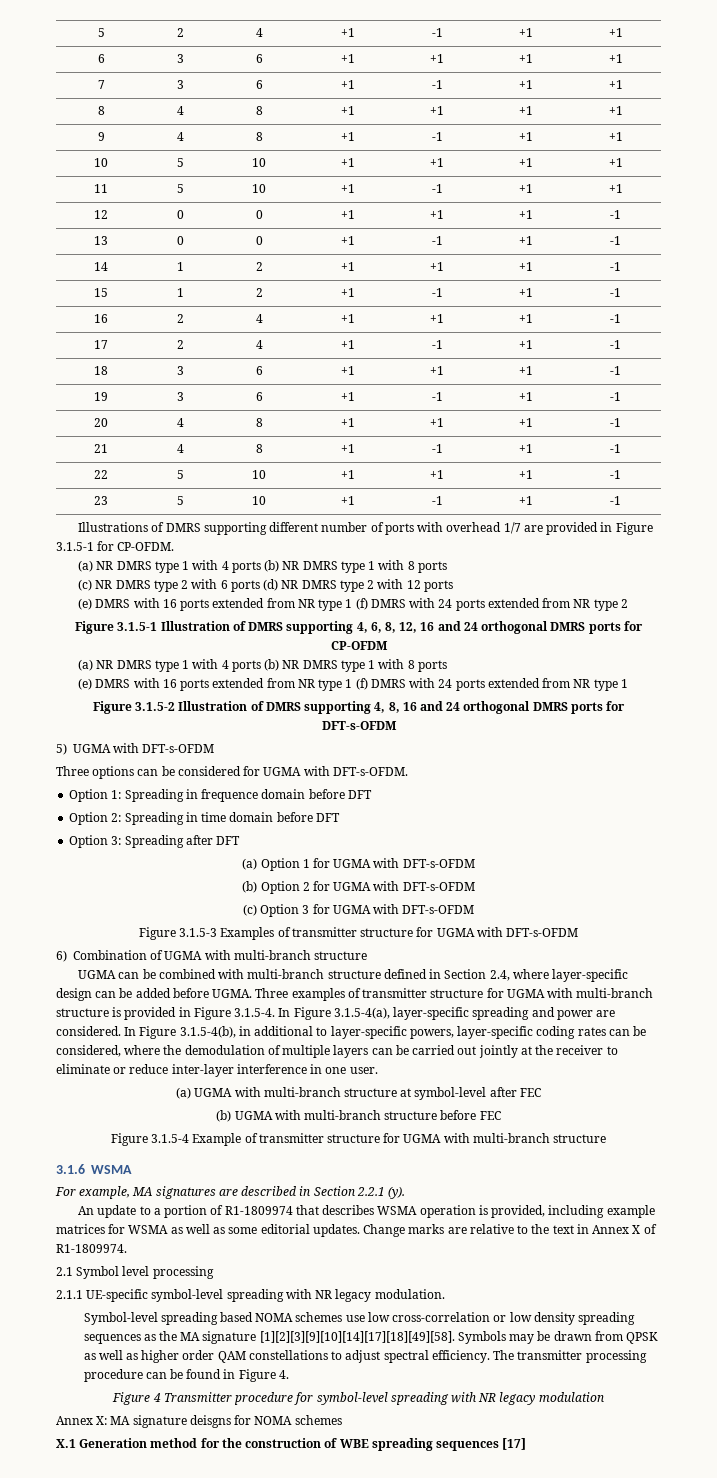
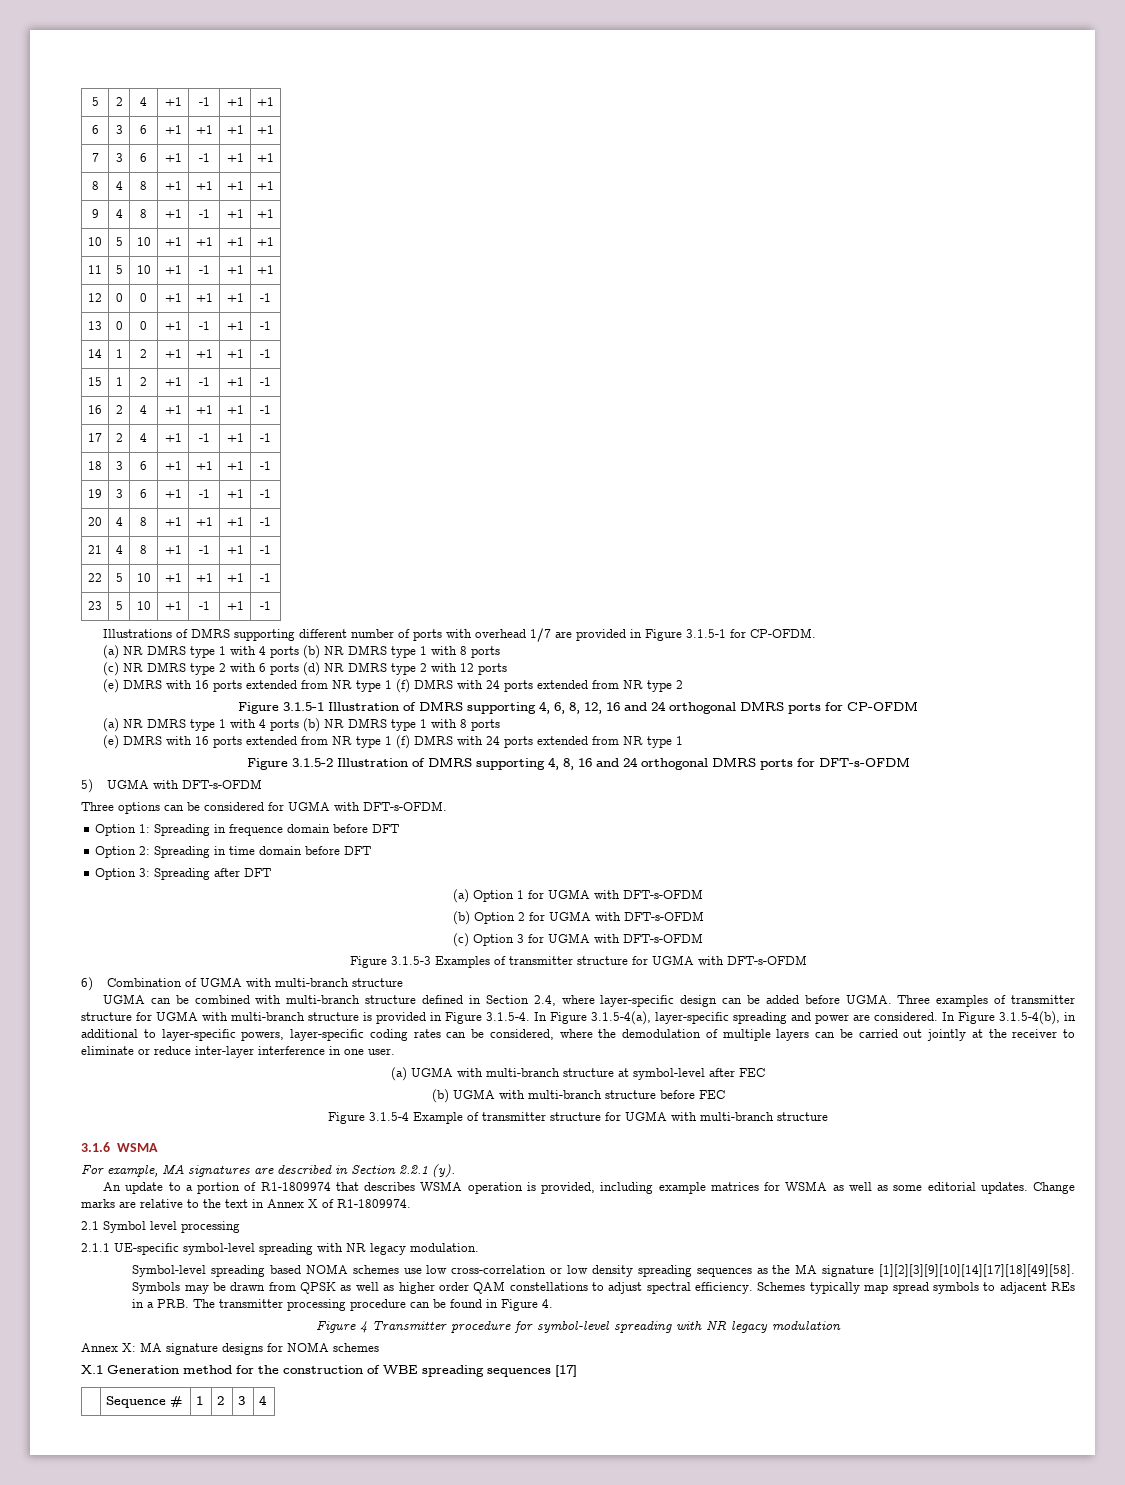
(490, 1356) none -> [757,1282,1075,1294] [132,1299,190,1308] Schemes typically map spread symbols to adjacent REs in a PRB.
[189,1415,231,1428] deisgns -> [222,1343,263,1355] designs
(527, 1444) none -> [106,1396,183,1408] [196,1396,204,1405] [217,1396,225,1405] [238,1396,246,1405] [259,1395,268,1405] // | Sequence # | 1 | 2 | 3 | 4

